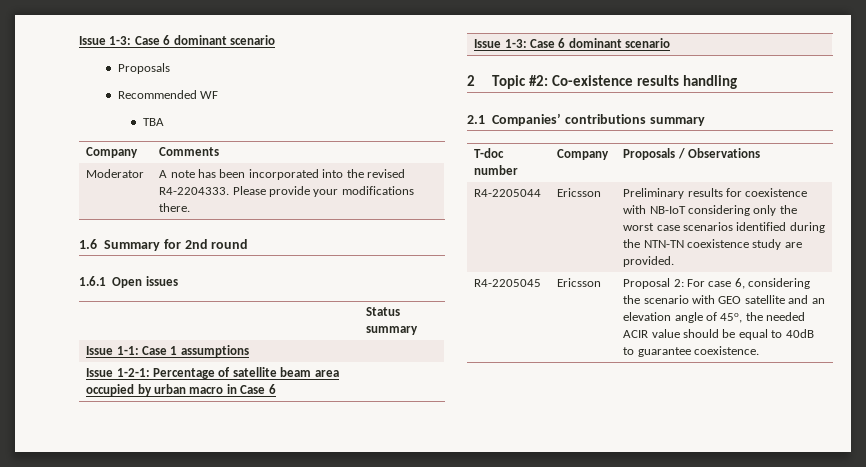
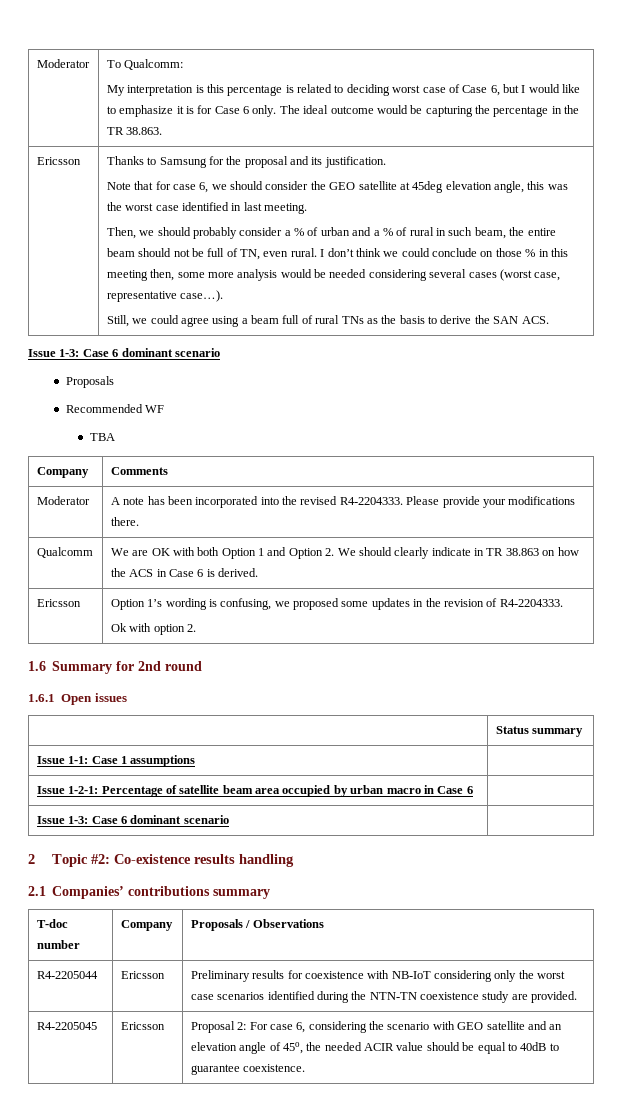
(79, 40) none -> [36,59,90,68] [106,59,184,70] [106,84,581,96] [106,105,580,117] [106,127,163,135] [36,157,81,165] [106,156,386,168] [106,181,568,193] [106,202,308,214] [106,227,556,239] [106,248,568,260] [106,269,561,281] [106,290,224,302] [106,315,549,327] Moderator | To Qualcomm: // My interpretation is this percentage is related to deciding worst case of Case 6, but I would like to emphasize it is for Case 6 only. The ideal outcome would be capturing the percentage in the TR 38.863. // Ericsson | Thanks to Samsung for the proposal and its justification. // Note that for case 6, we should consider the GEO satellite at 45deg elevation angle, this was the worst case identified in last meeting. // Then, we should probably consider a % of urban and a % of rural in such beam, the entire beam should not be full of TN, even rural. I don’t think we could conclude on those % in this meeting then, some more analysis would be needed considering several cases (worst case, representative case…). // Still, we could agree using a beam full of rural TNs as the basis to derive the SAN ACS. //
(191, 207) none -> [36,547,93,558] [110,547,579,559] [110,568,259,577] [36,599,81,607] [110,598,563,610] [110,623,196,635] // Qualcomm | We are OK with both Option 1 and Option 2. We should clearly indicate in TR 38.863 on how the ACS in Case 6 is derived. // Ericsson | Option 1’s wording is confusing, we proposed some updates in the revision of R4-2204333. // Ok with option 2.

